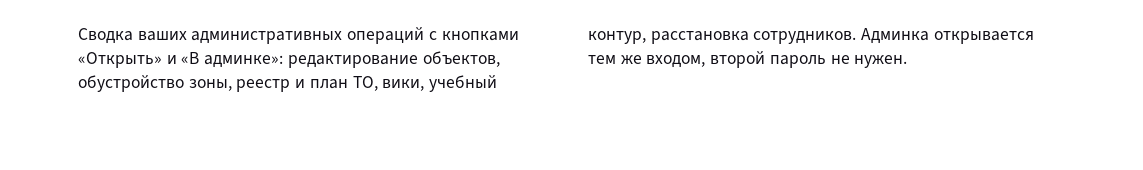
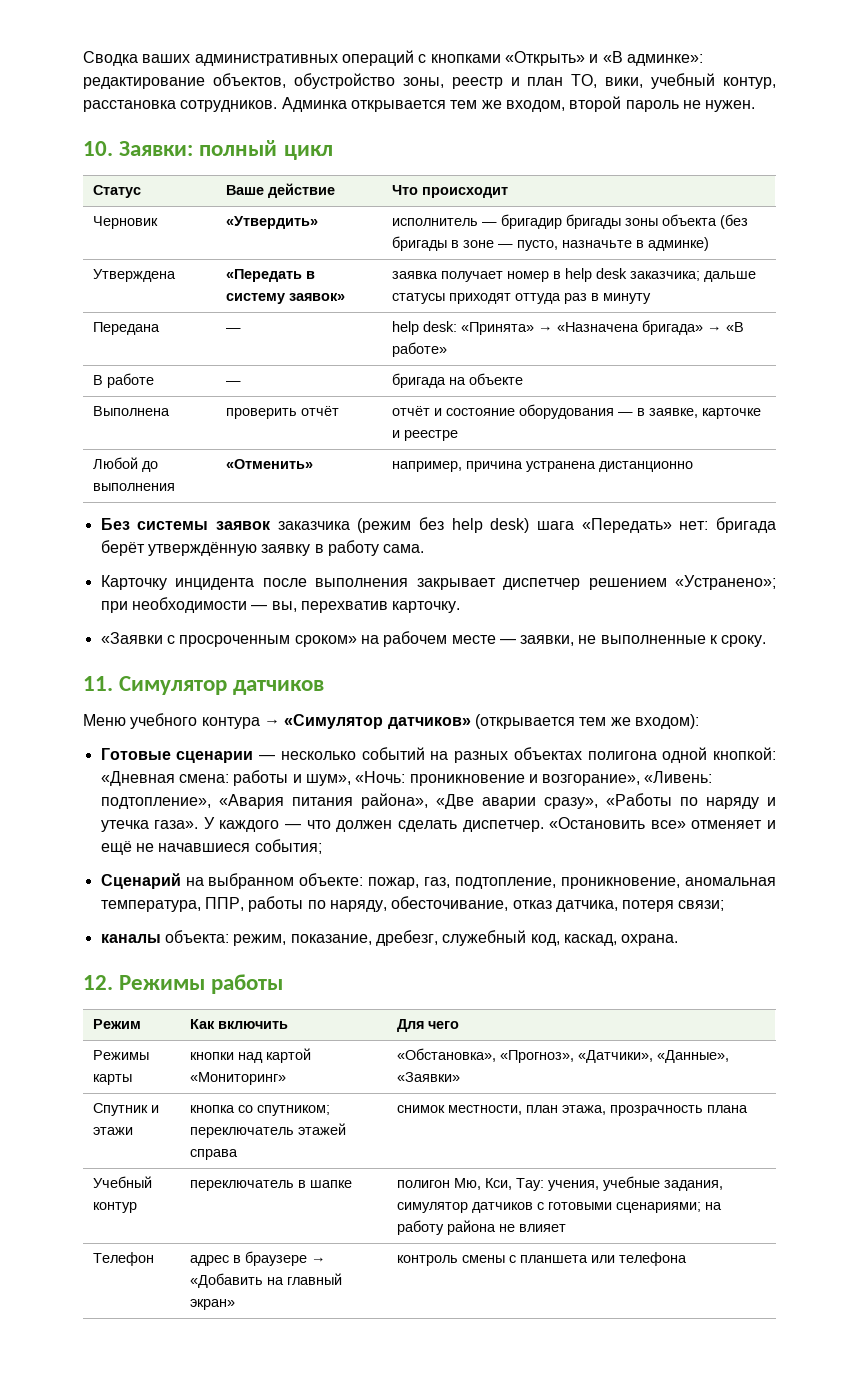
(908, 61) none -> [83,140,333,160] [92,185,141,198] [225,183,335,198] [391,185,508,198] [92,216,158,229] [225,216,318,229] [391,214,748,229] [391,236,709,251] [92,269,176,282] [225,269,315,282] [225,293,345,304] [391,268,756,282] [391,293,651,304] [92,322,160,335] [225,328,241,332] [391,320,744,335] [391,342,447,357] [92,373,154,388] [225,381,241,385] [391,373,523,388] [92,406,170,416] [225,406,339,419] [391,404,761,419] [391,430,458,441] [92,457,158,472] [92,483,175,491] [225,459,313,469] [391,461,693,472] [100,517,776,533] [100,540,425,556] [100,575,776,590] [100,597,461,613] [100,631,767,647] [83,676,325,695] [83,713,699,729] [100,747,777,763] [100,770,713,786] [100,793,776,809] [100,817,777,832] [100,839,322,855] [100,873,776,889] [100,896,725,912] [100,930,679,946] [83,974,284,994] [92,1019,141,1029] [189,1019,288,1029] [396,1019,459,1032] [92,1050,149,1060] [92,1074,132,1085] [189,1048,311,1063] [189,1072,286,1085] [396,1048,729,1063] [396,1072,460,1082] [92,1103,159,1116] [92,1127,133,1135] [189,1105,330,1116] [189,1123,346,1138] [189,1149,238,1160] [396,1105,748,1116] [92,1176,152,1188] [92,1202,137,1213] [189,1180,352,1191] [396,1176,723,1191] [396,1202,722,1213] [396,1220,566,1235] [92,1252,154,1266] [189,1251,326,1266] [189,1273,342,1288] [189,1299,235,1310] [396,1252,687,1266] // 10. Заявки: полный цикл // Статус | Ваше действие | Что происходит // Черновик | «Утвердить» | исполнитель — бригадир бригады зоны объекта (без бригады в зоне — пусто, назначьте в админке) // Утверждена | «Передать в систему заявок» | заявка получает номер в help desk заказчика; дальше статусы приходят оттуда раз в минуту // Передана | — | help desk: «Принята» → «Назначена бригада» → «В работе» // В работе | — | бригада на объекте // Выполнена | проверить отчёт | отчёт и состояние оборудования — в заявке, карточке и реестре // Любой до выполнения | «Отменить» | например, причина устранена дистанционно // Без системы заявок заказчика (режим без help desk) шага «Передать» нет: бригада берёт утверждённую заявку в работу сама. // Карточку инцидента после выполнения закрывает диспетчер решением «Устранено»; при необходимости — вы, перехватив карточку. // «Заявки с просроченным сроком» на рабочем месте — заявки, не выполненные к сроку. // 11. Симулятор датчиков // Меню учебного контура → «Симулятор датчиков» (открывается тем же входом): // Готовые сценарии — несколько событий на разных объектах полигона одной кнопкой: «Дневная смена: работы и шум», «Ночь: проникновение и возгорание», «Ливень: подтопление», «Авария питания района», «Две аварии сразу», «Работы по наряду и утечка газа». У каждого — что должен сделать диспетчер. «Остановить все» отменяет и ещё не начавшиеся события; // Сценарий на выбранном объекте: пожар, газ, подтопление, проникновение, аномальная температура, ППР, работы по наряду, обесточивание, отказ датчика, потеря связи; // каналы объекта: режим, показание, дребезг, служебный код, каскад, охрана. // 12. Режимы работы // Режим | Как включить | Для чего // Режимы карты | кнопки над картой «Мониторинг» | «Обстановка», «Прогноз», «Датчики», «Данные», «Заявки» // Спутник и этажи | кнопка со спутником; переключатель этажей справа | снимок местности, план этажа, прозрачность плана // Учебный контур | переключатель в шапке | полигон Мю, Кси, Тау: учения, учебные задания, симулятор датчиков с готовыми сценариями; на работу района не влияет // Телефон | адрес в браузере → «Добавить на главный экран» | контроль смены с планшета или телефона

